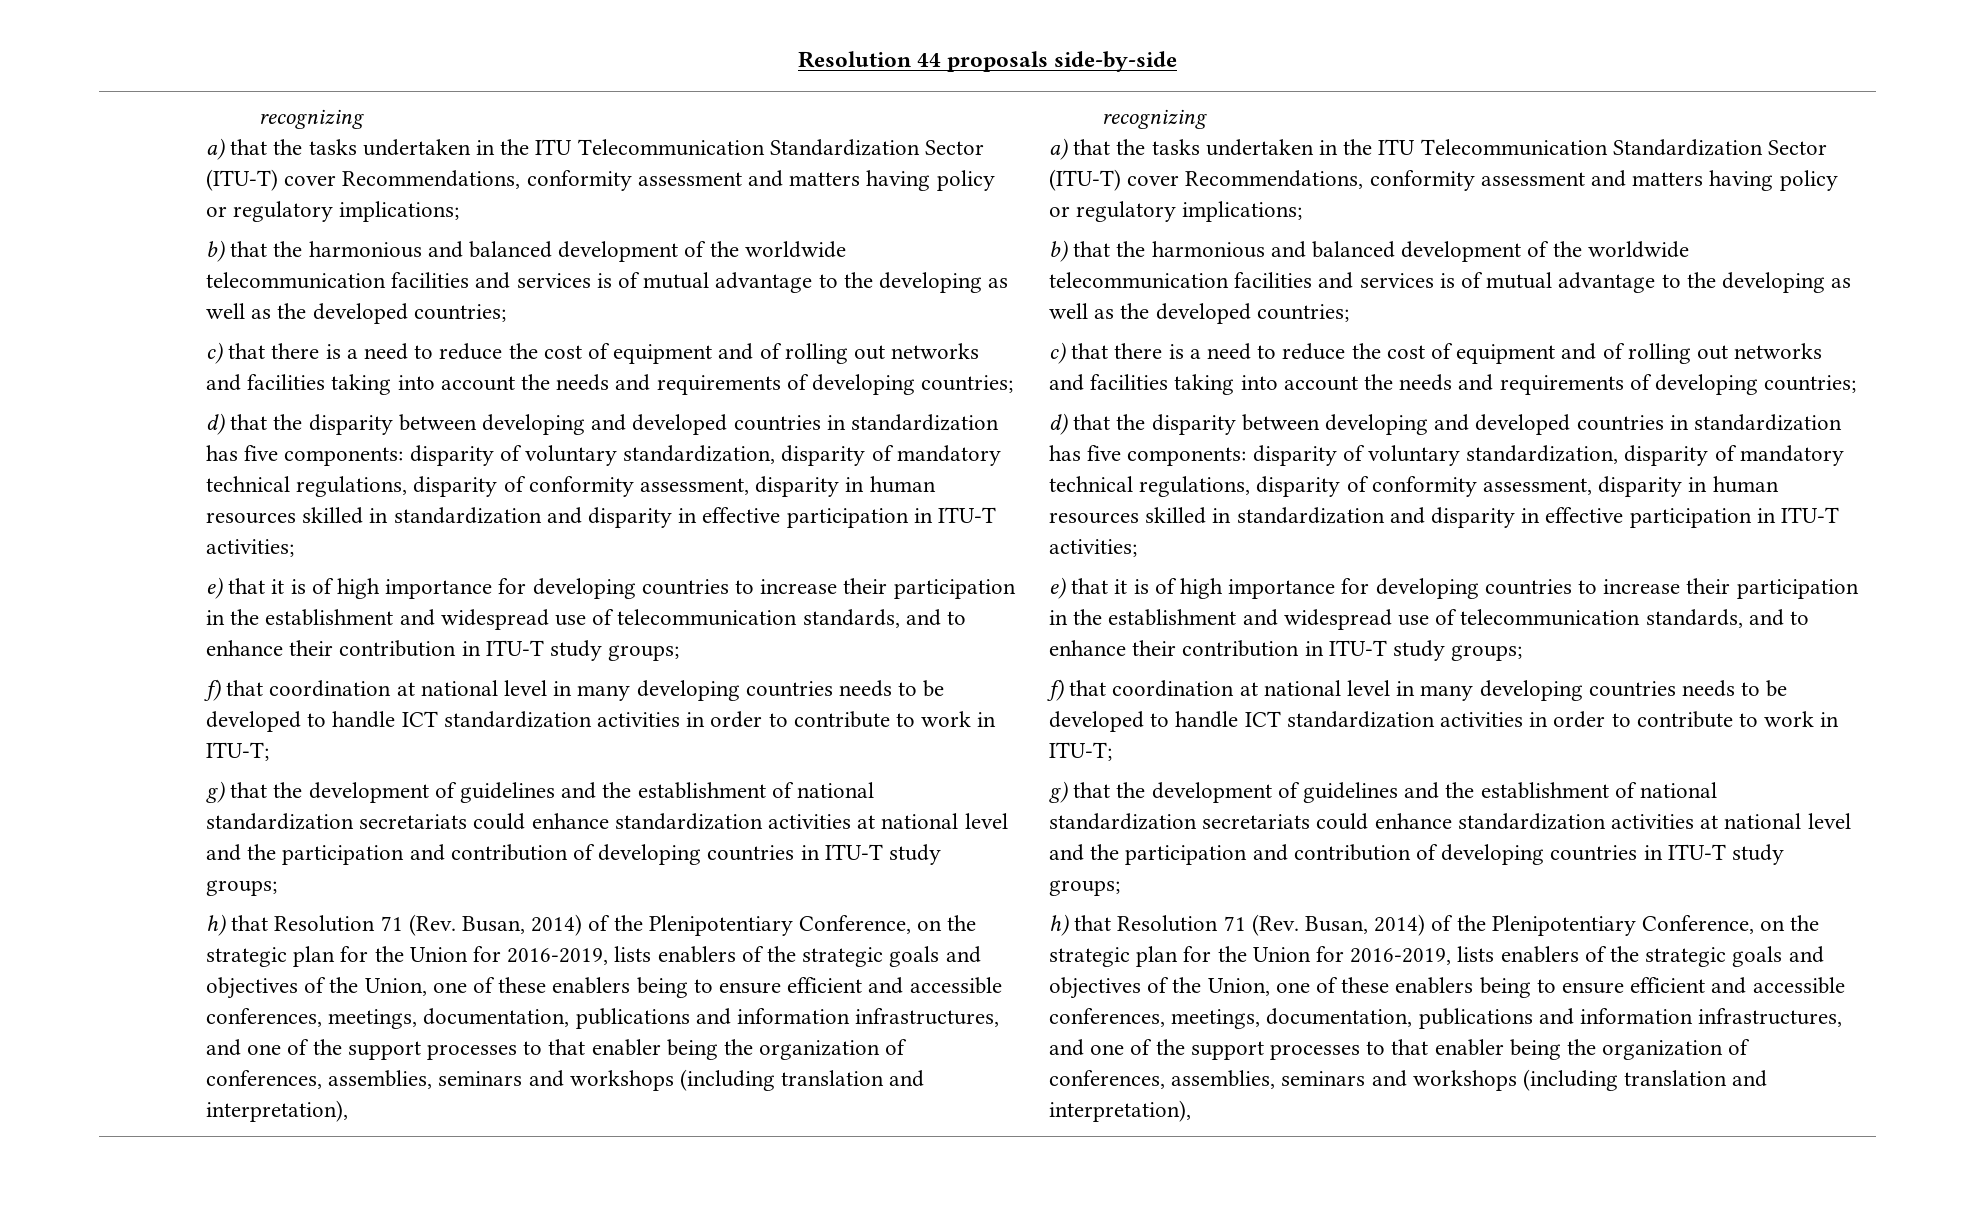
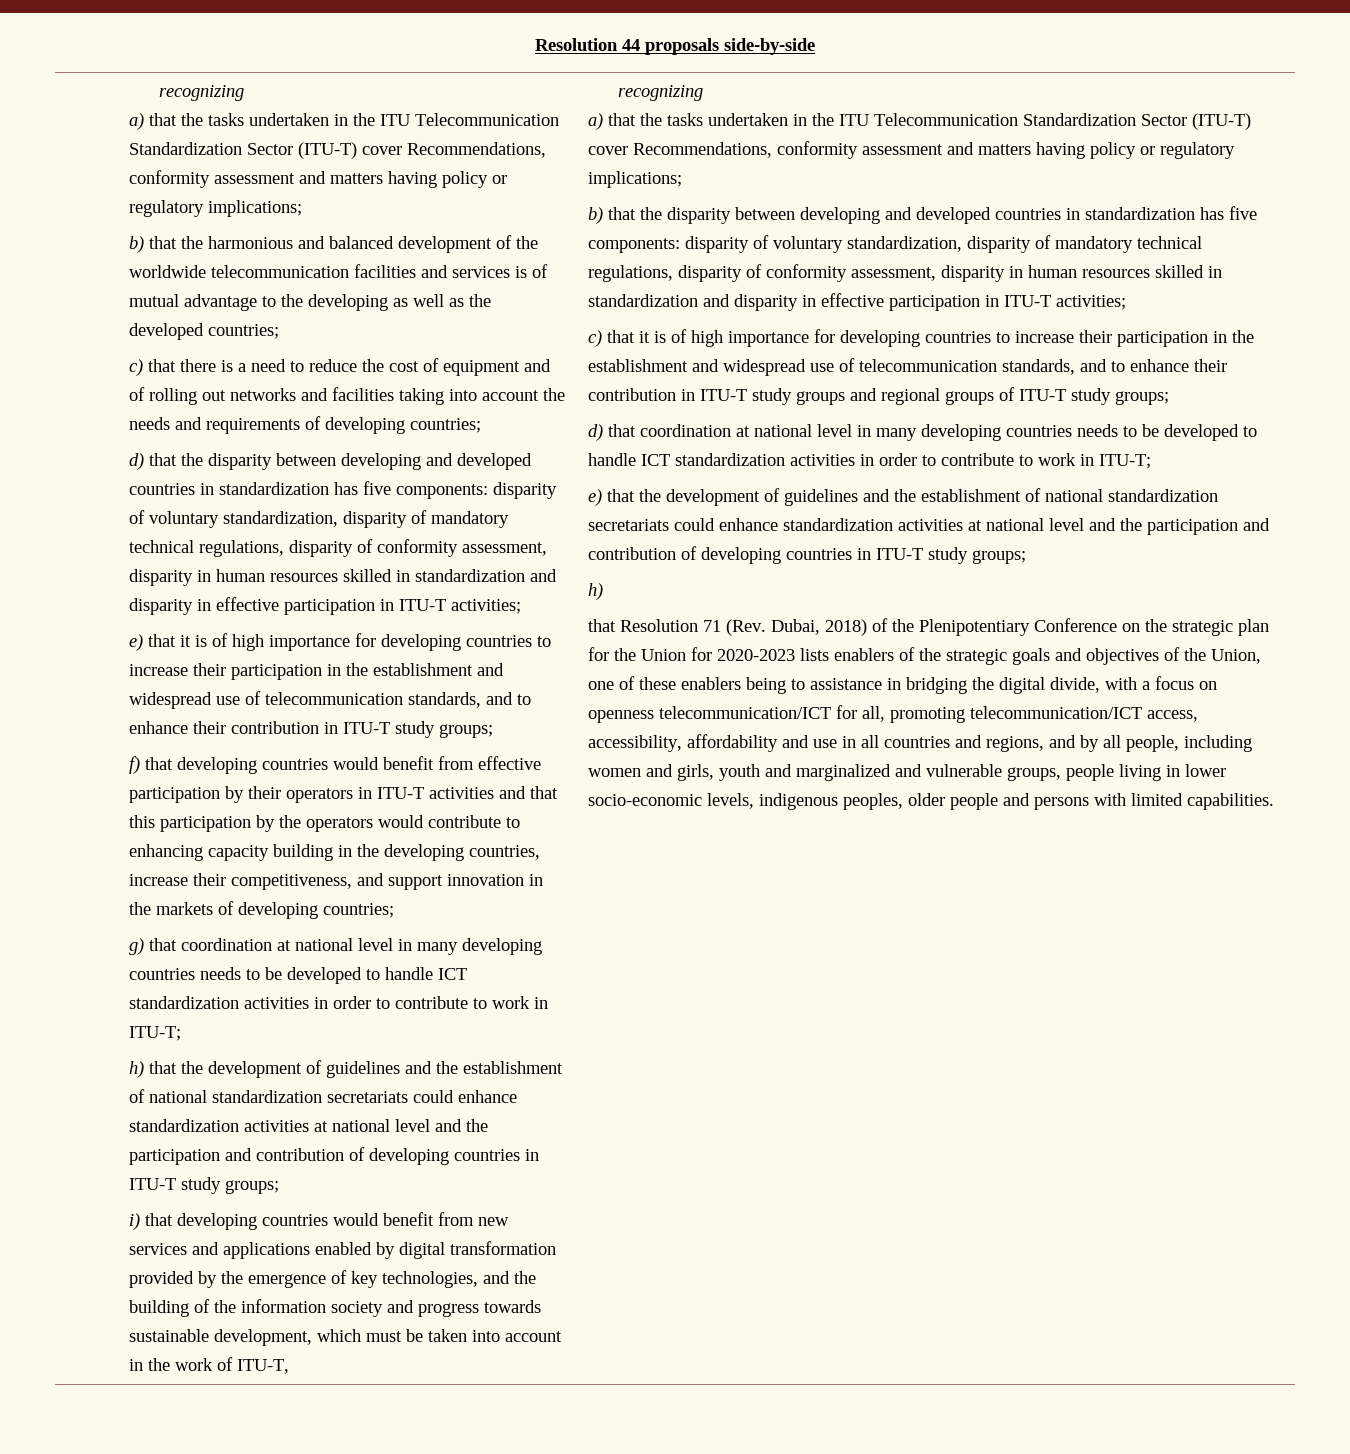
(264, 688) none -> [177,756,542,774] [129,786,559,803] [129,815,521,832] [129,844,541,861] [129,873,544,890] [129,901,395,919] [129,938,178,955] developing countries would benefit from effective participation by their operators in ITU-T activities and that this participation by the operators would contribute to enhancing capacity building in the developing countries, increase their competitiveness, and support innovation in the markets of developing countries; // g) that
[205,781,225,803] g) -> [129,1061,145,1078] h)
[205,914,977,936] [205,946,981,967] [205,977,1002,999] [205,1008,1000,1029] [205,1039,908,1060] [205,1069,925,1091] [205,1100,348,1122] h) that Resolution 71 (Rev. Busan, 2014) of the Plenipotentiary Conference, on the strategic plan for the Union for 2016-2019, lists enablers of the strategic goals and objectives of the Union, one of these enablers being to ensure efficient and accessible conferences, meetings, documentation, publications and information infrastructures, and one of the support processes to that enabler being the organization of conferences, assemblies, seminars and workshops (including translation and interpretation), -> [129,1212,510,1230] [129,1241,557,1259] [129,1270,537,1288] [129,1299,542,1317] [129,1329,563,1346] [129,1357,290,1374] i) that developing countries would benefit from new services and applications enabled by digital transformation provided by the emergence of key technologies, and the building of the information society and progress towards sustainable development, which must be taken into account in the work of ITU-T,
[1151,241,1689,262] [1048,272,1852,293] [1048,303,1349,324] [1048,342,1823,364] [1048,374,1857,395] [1048,413,1146,435] harmonious and balanced development of the worldwide telecommunication facilities and services is of mutual advantage to the developing as well as the developed countries; // c) that there is a need to reduce the cost of equipment and of rolling out networks and facilities taking into account the needs and requirements of developing countries; // d) that the -> (663, 213) none
[1048,577,1066,599] e) -> [588,330,603,347] c)
[1451,645,1523,661] [1046,679,1064,701] groups; // f) -> [796,387,1170,405] [588,424,604,441] groups and regional groups of ITU-T study groups; // d)
[1048,781,1068,803] g) -> [588,489,603,506] e)
[1074,914,1820,936] [1048,946,1452,967] that Resolution 71 (Rev. Busan, 2014) of the Plenipotentiary Conference, on the strategic plan for the Union for 2016-2019, -> [588,618,1270,636] [588,647,796,661] // that Resolution 71 (Rev. Dubai, 2018) of the Plenipotentiary Conference on the strategic plan for the Union for 2020-2023
[1562,977,1845,994] [1048,1008,1843,1029] [1048,1039,1751,1060] [1048,1069,1768,1091] [1048,1100,1191,1122] ensure efficient and accessible conferences, meetings, documentation, publications and information infrastructures, and one of the support processes to that enabler being the organization of conferences, assemblies, seminars and workshops (including translation and interpretation), -> [810,676,1218,694] [588,705,1199,723] [588,734,1253,752] [588,764,1227,781] [588,793,1275,810] assistance in bridging the digital divide, with a focus on openness telecommunication/ICT for all, promoting telecommunication/ICT access, accessibility, affordability and use in all countries and regions, and by all people, including women and girls, youth and marginalized and vulnerable groups, people living in lower socio-economic levels, indigenous peoples, older people and persons with limited capabilities.

